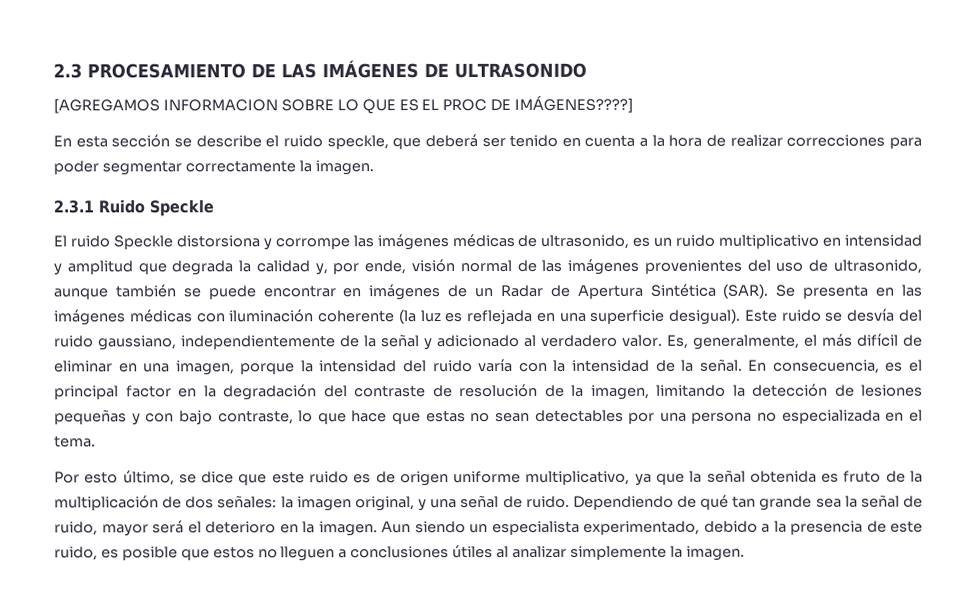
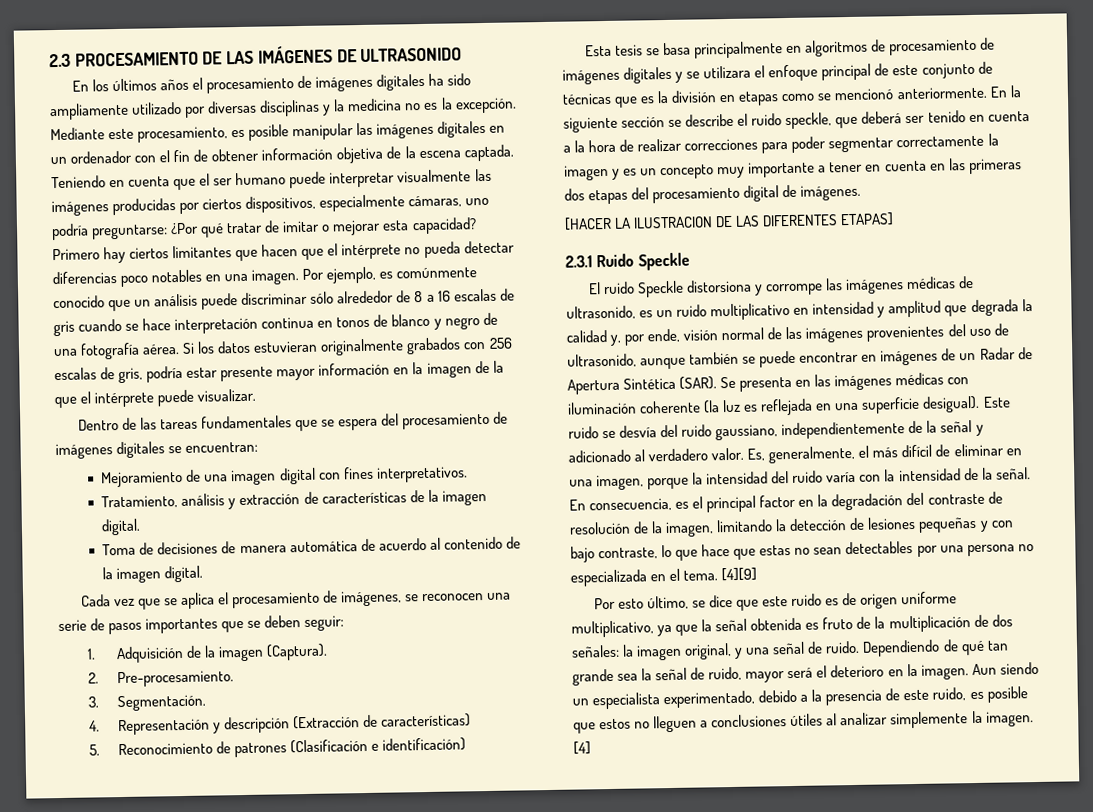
[53,95,634,115] [53,135,108,148] [AGREGAMOS INFORMACION SOBRE LO QUE ES EL PROC DE IMÁGENES????] // En esta -> [71,73,472,94] [49,97,517,121] [50,120,506,143] [50,144,514,165] [51,168,492,191] [51,194,490,217] [51,217,477,241] [52,240,515,264] [52,266,478,287] [53,288,515,312] [53,312,498,337] [53,337,513,360] [54,360,504,384] [54,388,257,409] [77,411,509,432] [55,441,259,460] [101,466,468,488] [101,489,487,510] [101,518,142,536] [102,536,521,556] [102,565,204,584] [80,590,512,610] [58,615,345,635] [86,643,328,664] [87,670,234,688] [87,694,206,712] [88,713,471,736] [88,737,466,758] [584,37,996,59] [562,61,993,85] [562,85,1021,108] [563,116,618,133] En los últimos años el procesamiento de imágenes digitales ha sido ampliamente utilizado por diversas disciplinas y la medicina no es la excepción. Mediante este procesamiento, es posible manipular las imágenes digitales en un ordenador con el fin de obtener información objetiva de la escena captada. Teniendo en cuenta que el ser humano puede interpretar visualmente las imágenes producidas por ciertos dispositivos, especialmente cámaras, uno podría preguntarse: ¿Por qué tratar de imitar o mejorar esta capacidad? Primero hay ciertos limitantes que hacen que el intérprete no pueda detectar diferencias poco notables en una imagen. Por ejemplo, es comúnmente conocido que un análisis puede discriminar sólo alrededor de 8 a 16 escalas de gris cuando se hace interpretación continua en tonos de blanco y negro de una fotografía aérea. Si los datos estuvieran originalmente grabados con 256 escalas de gris, podría estar presente mayor información en la imagen de la que el intérprete puede visualizar. // Dentro de las tareas fundamentales que se espera del procesamiento de imágenes digitales se encuentran: // Mejoramiento de una imagen digital con fines interpretativos. // Tratamiento, análisis y extracción de características de la imagen digital. // Toma de decisiones de manera automática de acuerdo al contenido de la imagen digital. // Cada vez que se aplica el procesamiento de imágenes, se reconocen una serie de pasos importantes que se deben seguir: // 1. Adquisición de la imagen (Captura). // 2. Pre-procesamiento. // 3. Segmentación. // 4. Representación y descripción (Extracción de características) // 5. Reconocimiento de patrones (Clasificación e identificación) // Esta tesis se basa principalmente en algoritmos de procesamiento de imágenes digitales y se utilizara el enfoque principal de este conjunto de técnicas que es la división en etapas como se mencionó anteriormente. En la siguiente
[314,160,374,176] imagen. -> [564,158,1022,181] [564,184,862,205] [564,212,895,231] imagen y es un concepto muy importante a tener en cuenta en las primeras dos etapas del procesamiento digital de imágenes. // [HACER LA ILUSTRACION DE LAS DIFERENTES ETAPAS]
(96, 441) none -> [721,567,758,582] [4][9]
(745, 553) none -> [573,741,591,755] [4]

